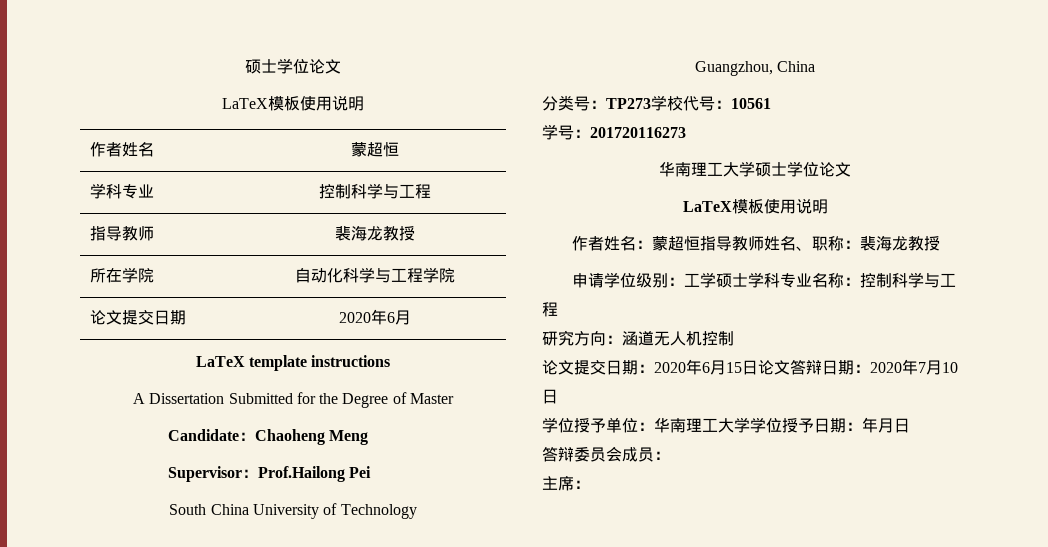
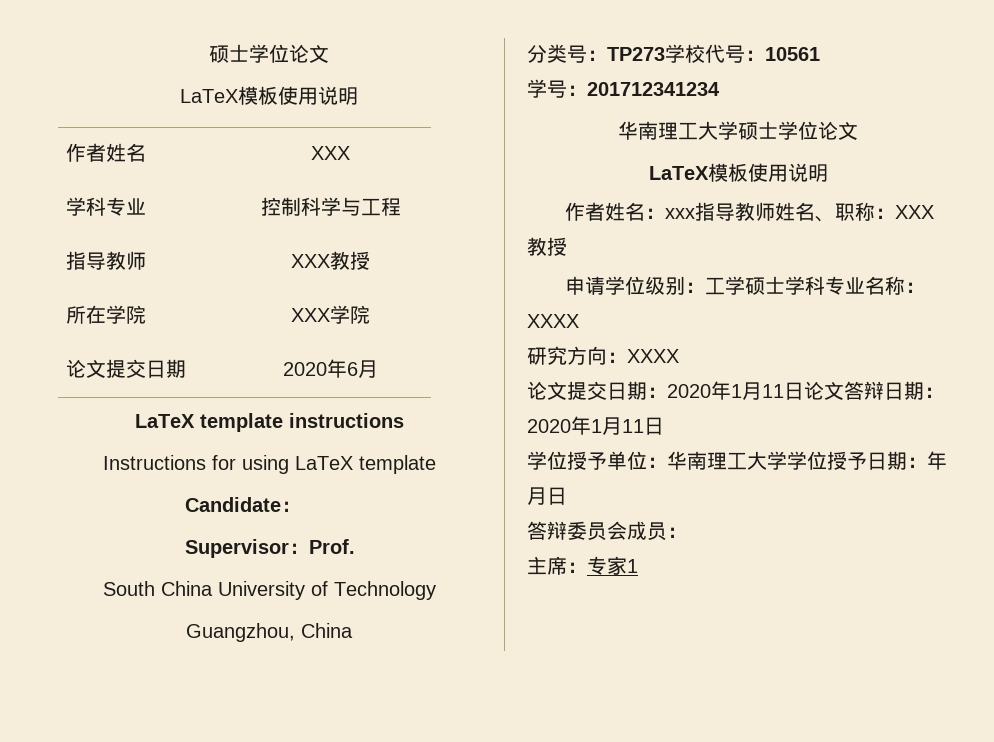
[350,142,399,157] 蒙超恒 -> [311,146,350,160] XXX
[334,226,383,241] 裴海龙 -> [291,254,330,268] XXX
[294,267,423,283] 自动化科学与工程 -> [291,308,330,322] XXX
[132,392,455,408] A Dissertation Submitted for the Degree of Master -> [102,455,436,474] Instructions for using LaTeX template
[254,429,368,445] Chaoheng Meng -> (301, 506) none
[257,466,371,482] Prof.Hailong Pei -> [308,539,355,554] Prof.
[590,127,686,138] 201720116273 -> [587,82,720,96] 201712341234
[651,236,700,251] 蒙超恒 -> [664,208,695,219] xxx
[859,236,908,251] 裴海龙 -> [894,205,934,219] XXX
[859,272,956,288] [542,302,558,317] 控制科学与工程 -> [527,314,579,328] XXXX
[622,331,734,346] 涵道无人机控制 -> [627,349,679,363] XXXX
[702,360,742,375] 6月15 -> [731,382,784,400] 1月11
[918,360,958,375] 7月10 -> [591,417,644,435] 1月11
(590, 484) none -> [587,556,638,575] 专家1

